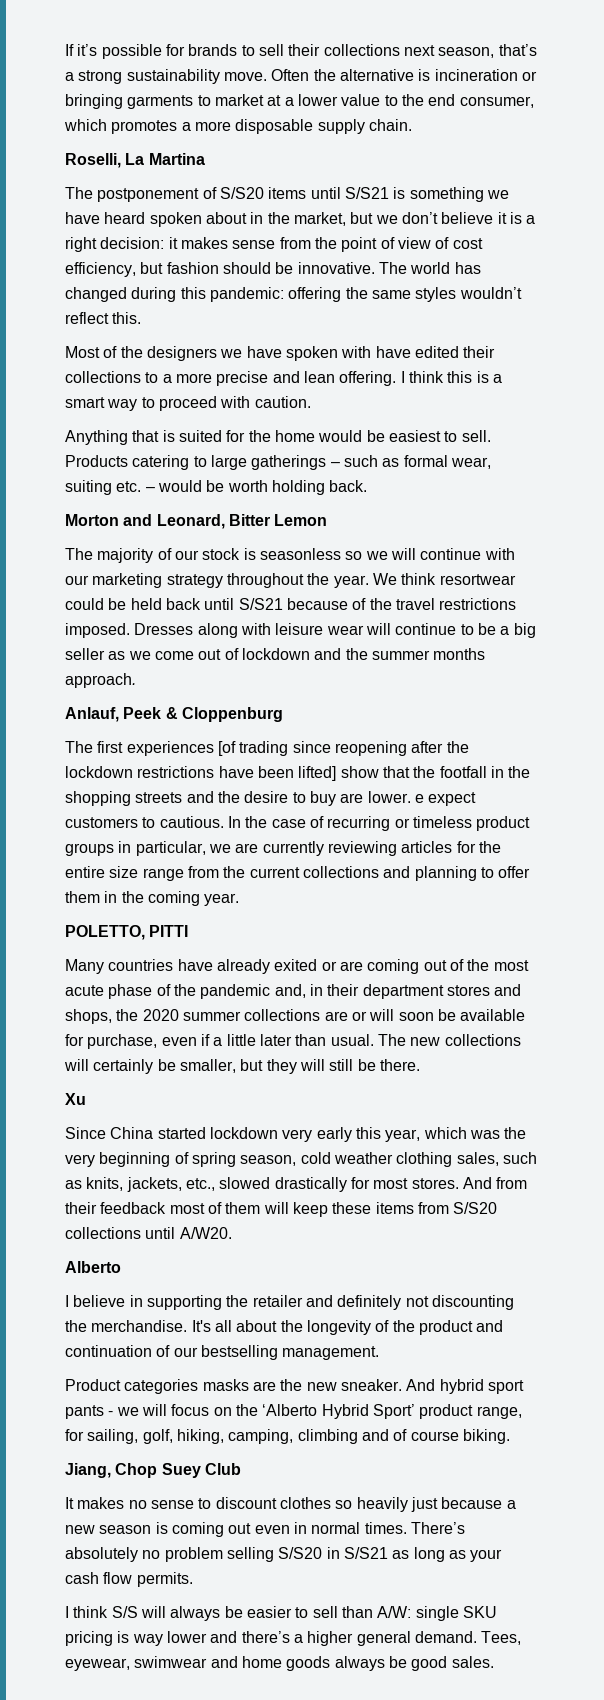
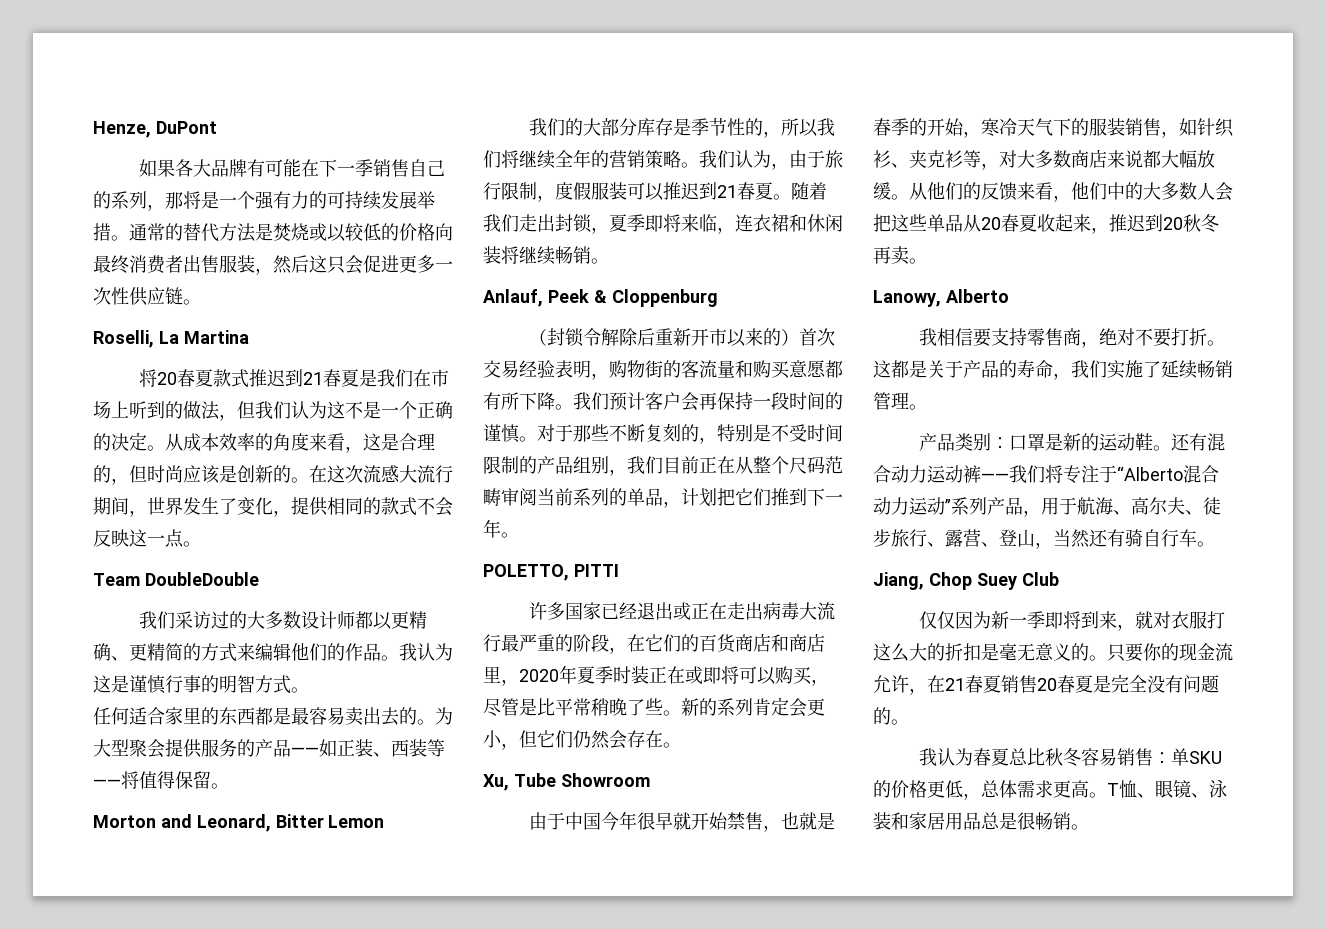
[65,44,537,59] [65,69,537,84] [65,94,534,109] [64,119,412,134] [65,153,205,168] [65,187,509,202] [65,212,536,227] [65,237,483,252] [65,262,481,277] [65,287,522,302] [65,312,142,324] [65,346,496,361] [65,371,502,386] [65,396,311,411] [65,430,491,445] [65,455,491,470] [65,480,368,495] If it’s possible for brands to sell their collections next season, that’s a strong sustainability move. Often the alternative is incineration or bringing garments to market at a lower value to the end consumer, which promotes a more disposable supply chain. // Roselli, La Martina // The postponement of S/S20 items until S/S21 is something we have heard spoken about in the market, but we don’t believe it is a right decision: it makes sense from the point of view of cost efficiency, but fashion should be innovative. The world has changed during this pandemic: offering the same styles wouldn’t reflect this. // Most of the designers we have spoken with have edited their collections to a more precise and lean offering. I think this is a smart way to proceed with caution. // Anything that is suited for the home would be easiest to sell. Products catering to large gatherings – such as formal wear, suiting etc. – would be worth holding back. -> [93,121,217,138] [139,159,446,177] [93,191,435,211] [93,223,453,242] [93,255,453,275] [93,287,201,306] [93,330,249,348] [139,369,450,388] [93,401,453,421] [93,432,435,453] [93,465,453,485] [93,497,453,517] [93,529,201,548] [93,572,259,586] [139,611,428,630] [93,643,453,662] [93,675,309,694] [93,707,453,726] [93,739,445,758] [93,771,229,789] Henze, DuPont // 如果各大品牌有可能在下一季销售自己的系列，那将是一个强有力的可持续发展举措。通常的替代方法是焚烧或以较低的价格向最终消费者出售服装，然后这只会促进更多一次性供应链。 // Roselli, La Martina // 将20春夏款式推迟到21春夏是我们在市场上听到的做法，但我们认为这不是一个正确的决定。从成本效率的角度来看，这是合理的，但时尚应该是创新的。在这次流感大流行期间，世界发生了变化，提供相同的款式不会反映这一点。 // Team DoubleDouble // 我们采访过的大多数设计师都以更精确、更精简的方式来编辑他们的作品。我认为这是谨慎行事的明智方式。 // 任何适合家里的东西都是最容易卖出去的。为大型聚会提供服务的产品——如正装、西装等——将值得保留。
[65,548,515,563] [65,573,516,588] [65,598,517,610] [65,623,536,638] [65,648,486,660] [65,673,136,688] [65,707,283,722] [65,741,469,756] [65,766,531,781] [65,791,477,806] [65,816,531,831] [65,841,501,856] [65,866,531,881] [65,891,240,906] [65,925,189,940] [65,959,529,974] [65,984,522,999] [65,1009,526,1024] [65,1034,521,1049] [64,1059,420,1074] [65,1093,86,1105] [65,1127,527,1142] [65,1152,537,1167] [65,1177,528,1192] [65,1202,498,1217] [65,1227,232,1239] [65,1261,121,1273] [65,1295,514,1310] [65,1320,504,1335] [65,1345,380,1360] [65,1379,524,1394] [65,1404,522,1419] [65,1429,510,1444] [65,1463,241,1478] [65,1497,516,1512] [65,1522,465,1537] [65,1547,503,1562] [65,1572,193,1587] [65,1606,497,1621] [65,1631,522,1646] [65,1656,494,1671] The majority of our stock is seasonless so we will continue with our marketing strategy throughout the year. We think resortwear could be held back until S/S21 because of the travel restrictions imposed. Dresses along with leisure wear will continue to be a big seller as we come out of lockdown and the summer months approach. // Anlauf, Peek & Cloppenburg // The first experiences [of trading since reopening after the lockdown restrictions have been lifted] show that the footfall in the shopping streets and the desire to buy are lower. e expect customers to cautious. In the case of recurring or timeless product groups in particular, we are currently reviewing articles for the entire size range from the current collections and planning to offer them in the coming year. // POLETTO, PITTI // Many countries have already exited or are coming out of the most acute phase of the pandemic and, in their department stores and shops, the 2020 summer collections are or will soon be available for purchase, even if a little later than usual. The new collections will certainly be smaller, but they will still be there. // Xu // Since China started lockdown very early this year, which was the very beginning of spring season, cold weather clothing sales, such as knits, jackets, etc., slowed drastically for most stores. And from their feedback most of them will keep these items from S/S20 collections until A/W20. // Alberto // I believe in supporting the retailer and definitely not discounting the merchandise. It's all about the longevity of the product and continuation of our bestselling management. // Product categories masks are the new sneaker. And hybrid sport pants - we will focus on the ‘Alberto Hybrid Sport’ product range, for sailing, golf, hiking, camping, climbing and of course biking. // Jiang, Chop Suey Club // It makes no sense to discount clothes so heavily just because a new season is coming out even in normal times. There’s absolutely no problem selling S/S20 in S/S21 as long as your cash flow permits. // I think S/S will always be easier to sell than A/W: single SKU pricing is way lower and there’s a higher general demand. Tees, eyewear, swimwear and home goods always be good sales. -> [529,118,836,138] [483,149,843,170] [483,182,827,202] [483,213,843,234] [483,246,609,265] [483,289,718,307] [529,328,836,347] [483,360,843,380] [483,392,843,411] [483,423,843,444] [483,456,843,476] [483,488,843,508] [483,519,519,538] [483,564,619,581] [529,602,836,620] [483,633,825,654] [483,665,829,686] [483,697,825,717] [483,730,681,750] [483,773,650,791] [529,811,836,832] [873,118,1234,138] [873,149,1215,170] [873,182,1233,202] [873,214,1219,234] [873,246,927,265] [873,289,1009,307] [919,328,1226,348] [873,360,1233,380] [873,392,927,410] [919,433,1226,451] [873,465,1219,484] [873,497,1221,517] [873,529,1215,549] [873,572,1059,590] [919,611,1226,631] [873,643,1233,662] [873,674,1219,695] [873,707,909,725] [919,748,1223,767] [873,780,1227,800] [873,812,1089,830] 我们的大部分库存是季节性的，所以我们将继续全年的营销策略。我们认为，由于旅行限制，度假服装可以推迟到21春夏。随着我们走出封锁，夏季即将来临，连衣裙和休闲装将继续畅销。 // Anlauf, Peek & Cloppenburg // （封锁令解除后重新开市以来的）首次交易经验表明，购物街的客流量和购买意愿都有所下降。我们预计客户会再保持一段时间的谨慎。对于那些不断复刻的，特别是不受时间限制的产品组别，我们目前正在从整个尺码范畴审阅当前系列的单品，计划把它们推到下一年。 // POLETTO, PITTI // 许多国家已经退出或正在走出病毒大流行最严重的阶段，在它们的百货商店和商店里，2020年夏季时装正在或即将可以购买，尽管是比平常稍晚了些。新的系列肯定会更小，但它们仍然会存在。 // Xu, Tube Showroom // 由于中国今年很早就开始禁售，也就是春季的开始，寒冷天气下的服装销售，如针织衫、夹克衫等，对大多数商店来说都大幅放缓。从他们的反馈来看，他们中的大多数人会把这些单品从20春夏收起来，推迟到20秋冬再卖。 // Lanowy, Alberto // 我相信要支持零售商，绝对不要打折。这都是关于产品的寿命，我们实施了延续畅销管理。 // 产品类别：口罩是新的运动鞋。还有混合动力运动裤——我们将专注于“Alberto混合动力运动”系列产品，用于航海、高尔夫、徒步旅行、露营、登山，当然还有骑自行车。 // Jiang, Chop Suey Club // 仅仅因为新一季即将到来，就对衣服打这么大的折扣是毫无意义的。只要你的现金流允许，在21春夏销售20春夏是完全没有问题的。 // 我认为春夏总比秋冬容易销售：单SKU的价格更低，总体需求更高。T恤、眼镜、泳装和家居用品总是很畅销。

